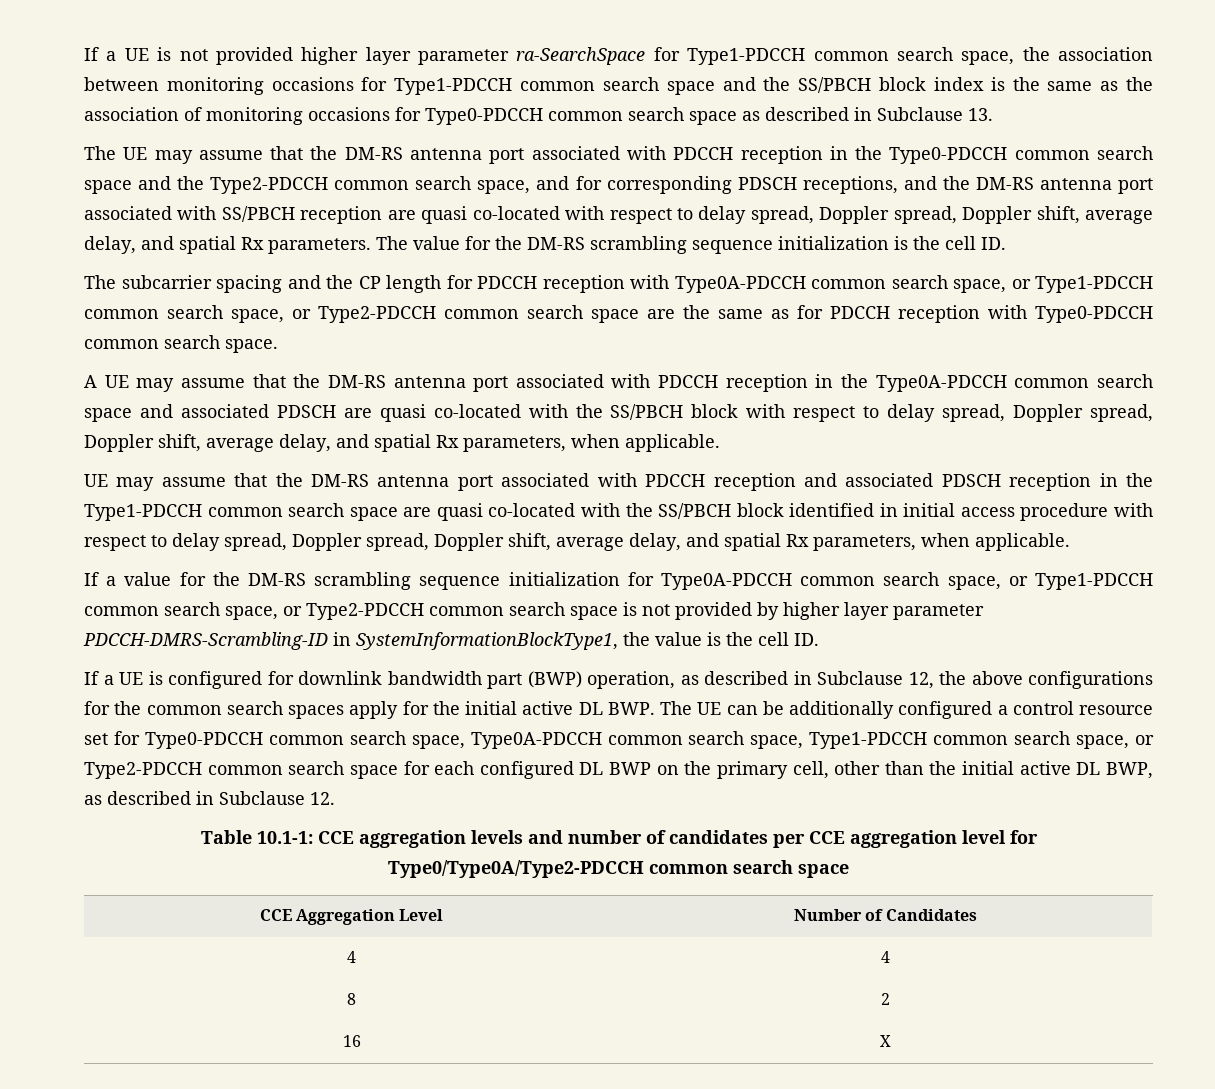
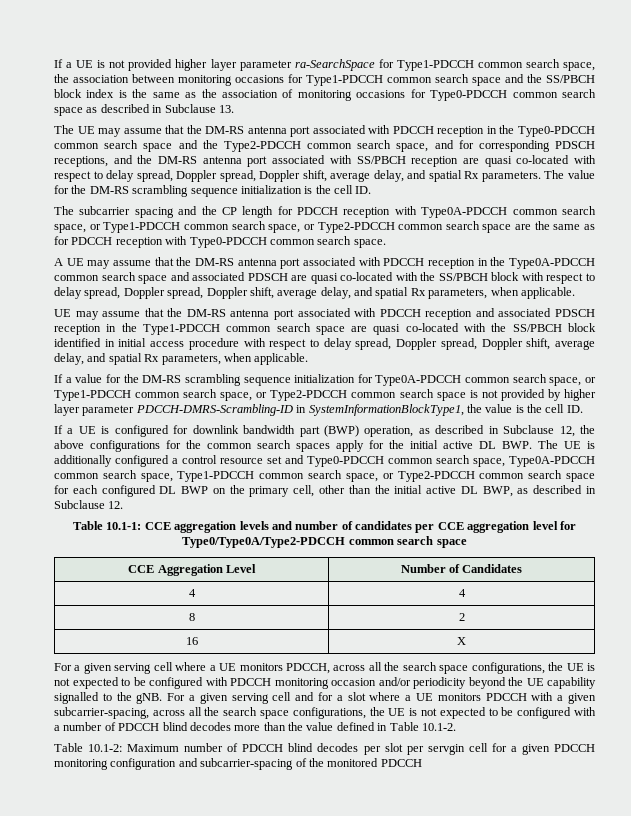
[726,701,784,715] can be -> [587,441,595,449] is
[113,731,140,745] for -> [285,455,304,464] and
(891, 1041) none -> [54,662,596,674] [54,677,596,689] [54,692,597,704] [54,707,597,719] [54,722,456,731] [54,743,595,755] [54,758,422,770] // For a given serving cell where a UE monitors PDCCH, across all the search space configurations, the UE is not expected to be configured with PDCCH monitoring occasion and/or periodicity beyond the UE capability signalled to the gNB. For a given serving cell and for a slot where a UE monitors PDCCH with a given subcarrier-spacing, across all the search space configurations, the UE is not expected to be configured with a number of PDCCH blind decodes more than the value defined in Table 10.1-2. // Table 10.1-2: Maximum number of PDCCH blind decodes per slot per servgin cell for a given PDCCH monitoring configuration and subcarrier-spacing of the monitored PDCCH

